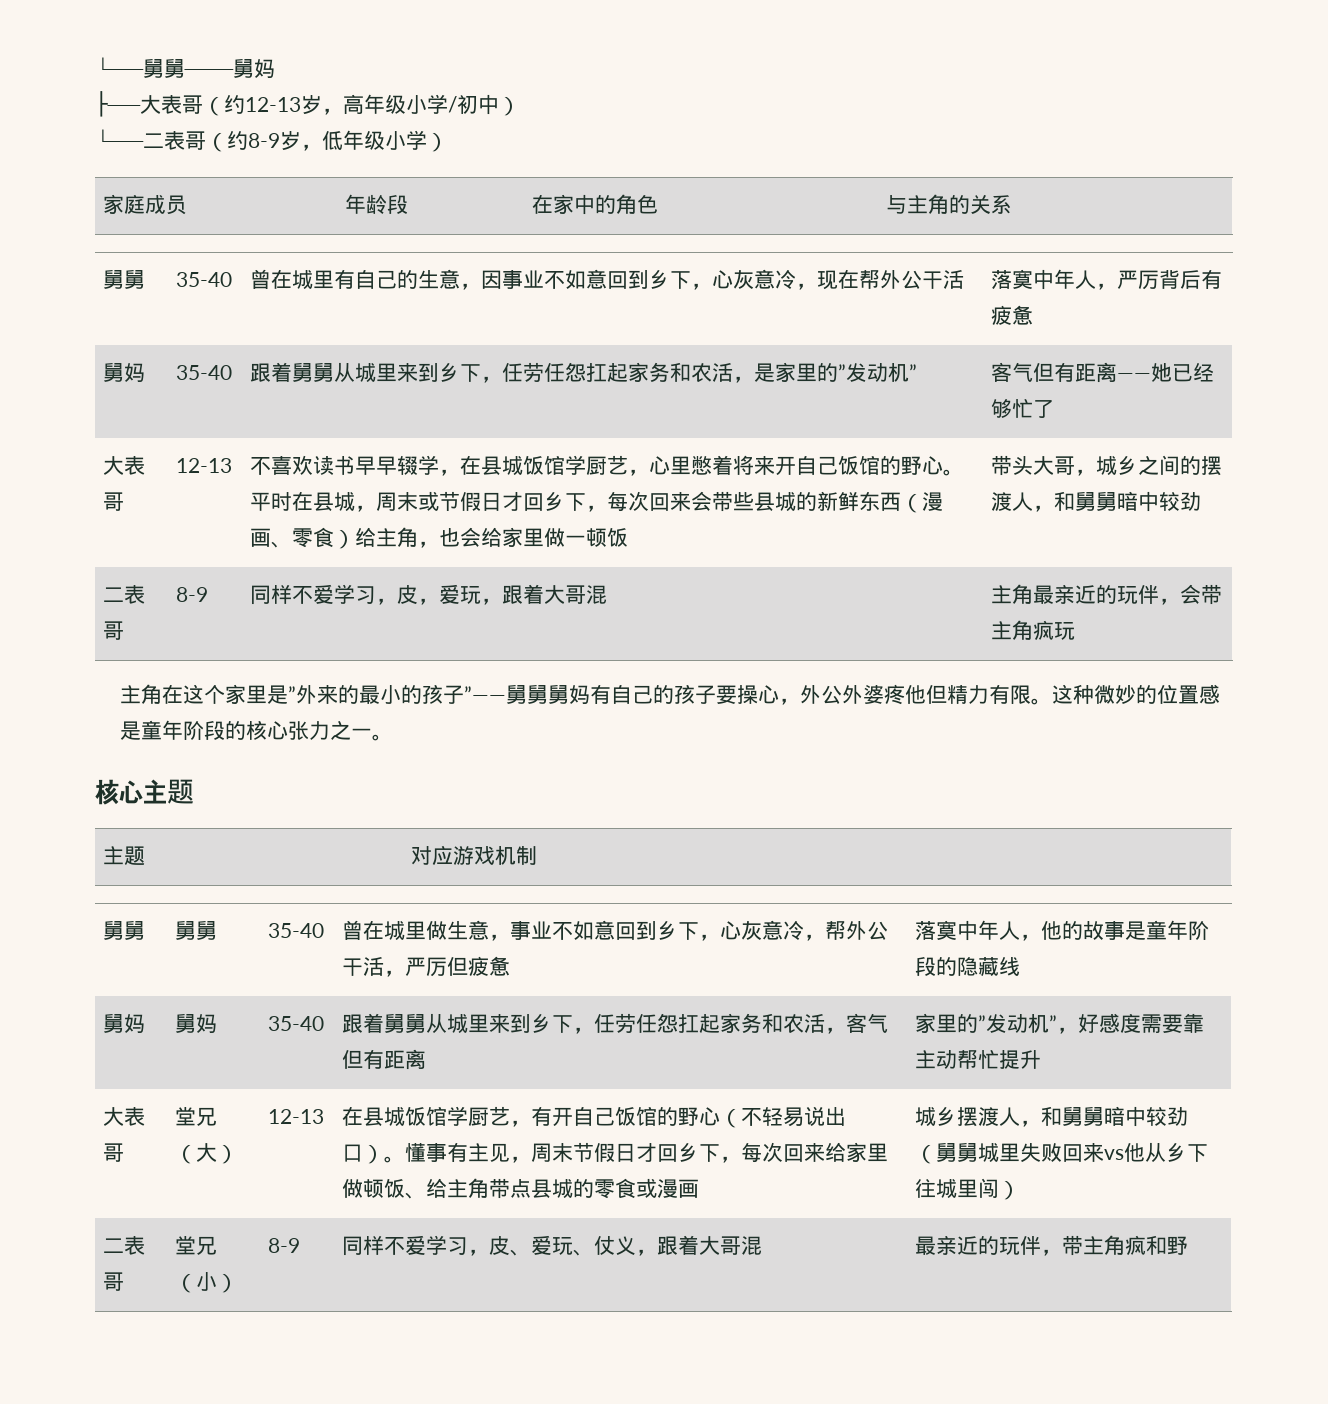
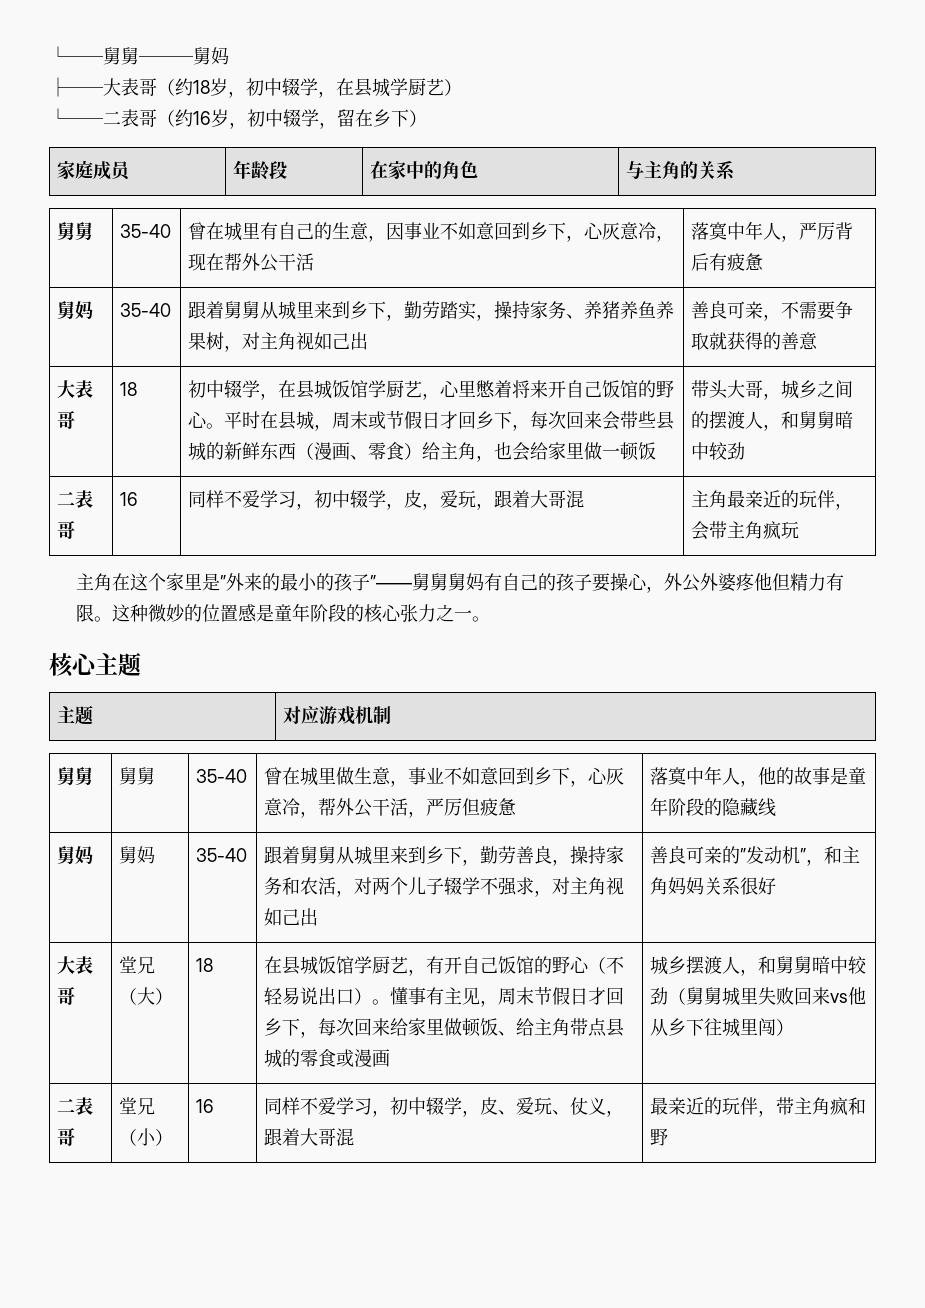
[245,94,520,116] [95,129,427,152] 12-13岁，高年级小学/初中） // └──二表哥（约8-9岁，低年级小学 -> [193,78,462,98] [49,108,409,129] 18岁，初中辍学，在县城学厨艺） // └──二表哥（约16岁，初中辍学，留在乡下
[502,362,918,383] [991,362,1215,383] [991,399,1055,418] [103,456,146,475] [103,492,125,511] [176,458,233,473] [250,455,398,475] 任劳任怨扛起家务和农活，是家里的”发动机” | 客气但有距离——她已经够忙了 // 大表哥 | 12-13 | 不喜欢读书早早 -> [404,301,675,321] [188,332,369,352] [691,301,854,321] [691,332,819,350] [57,380,94,398] [57,411,76,429] [120,382,138,396] [188,380,225,398] 勤劳踏实，操持家务、养猪养鱼养果树，对主角视如己出 | 善良可亲，不需要争取就获得的善意 // 大表哥 | 18 | 初中
[176,587,209,602] [250,584,398,605] 8-9 | 同样不爱学习， -> [120,492,139,506] [188,490,405,510] 16 | 同样不爱学习，初中辍学，
[594,1013,889,1034] [342,1049,427,1070] [915,1013,958,1033] 任劳任怨扛起家务和农活，客气但有距离 | 家里 -> [480,846,625,866] [264,877,625,897] [264,908,319,926] [650,846,723,864] 勤劳善良，操持家务和农活，对两个儿子辍学不强求，对主角视如己出 | 善良可亲
[1078,1013,1205,1033] [915,1050,1042,1069] 好感度需要靠主动帮忙提升 -> [824,846,861,864] [650,877,777,895] 和主角妈妈关系很好
[268,1109,325,1124] 12-13 -> [196,958,214,972] 18
[268,1238,301,1253] [342,1235,490,1256] 8-9 | 同样不爱学习， -> [196,1099,215,1113] [264,1097,481,1117] 16 | 同样不爱学习，初中辍学，

